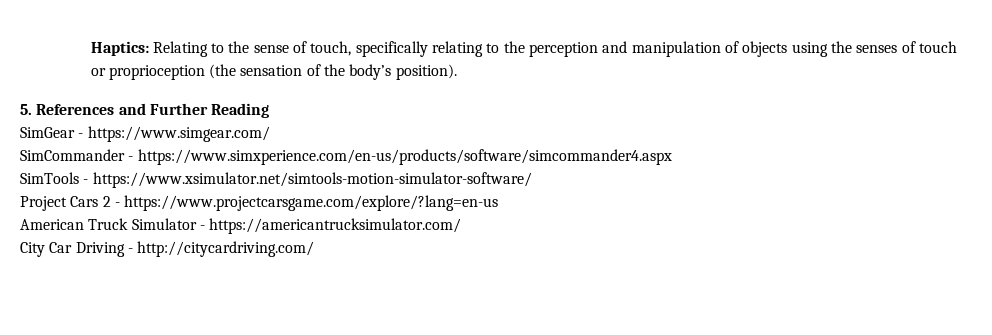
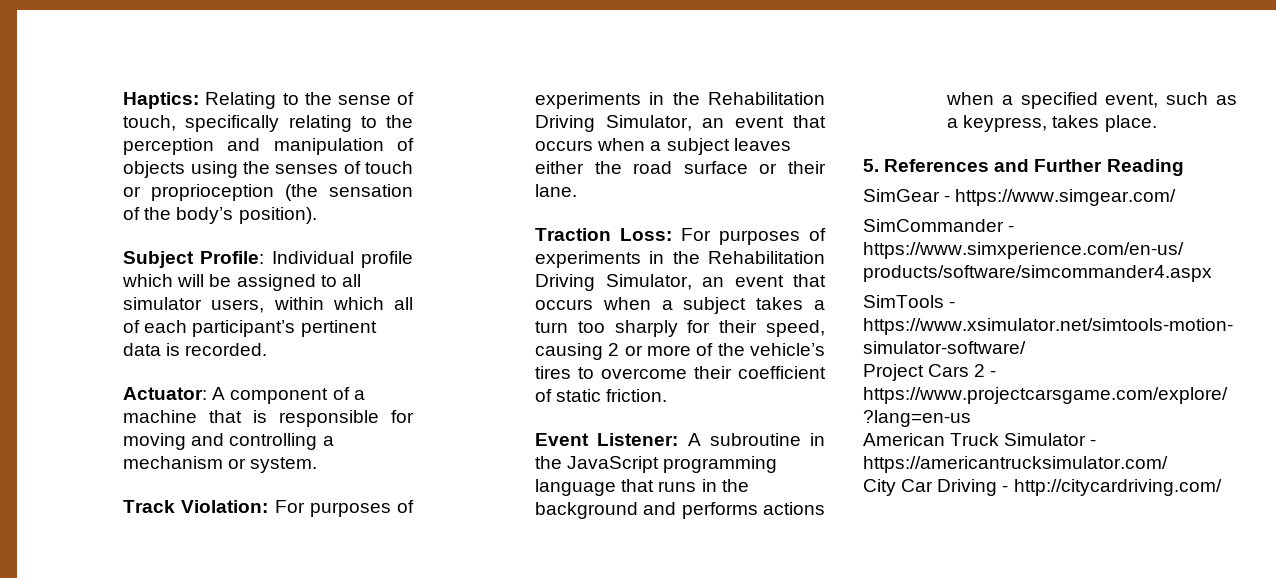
(457, 72) none -> [123,251,413,268] [122,274,361,291] [123,297,413,313] [123,320,377,337] [123,343,268,356] [123,387,365,404] [123,410,415,427] [123,433,334,450] [123,456,318,473] [123,500,414,517] [535,92,825,109] [535,115,826,132] [535,138,791,155] [535,161,827,174] [535,184,578,197] [535,228,826,245] [535,251,825,268] [535,274,826,291] [535,297,825,314] [535,320,825,337] [535,343,825,360] [535,366,826,379] [535,389,668,402] [535,433,825,446] [535,456,778,473] [535,479,749,496] [535,502,825,519] [946,92,1237,109] [947,115,1157,132] // Subject Profile: Individual profile which will be assigned to all simulator users, within which all of each participant’s pertinent data is recorded. // Actuator: A component of a machine that is responsible for moving and controlling a mechanism or system. // Track Violation: For purposes of experiments in the Rehabilitation Driving Simulator, an event that occurs when a subject leaves either the road surface or their lane. // Traction Loss: For purposes of experiments in the Rehabilitation Driving Simulator, an event that occurs when a subject takes a turn too sharply for their speed, causing 2 or more of the vehicle’s tires to overcome their coefficient of static friction. // Event Listener: A subroutine in the JavaScript programming language that runs in the background and performs actions when a specified event, such as a keypress, takes place.

